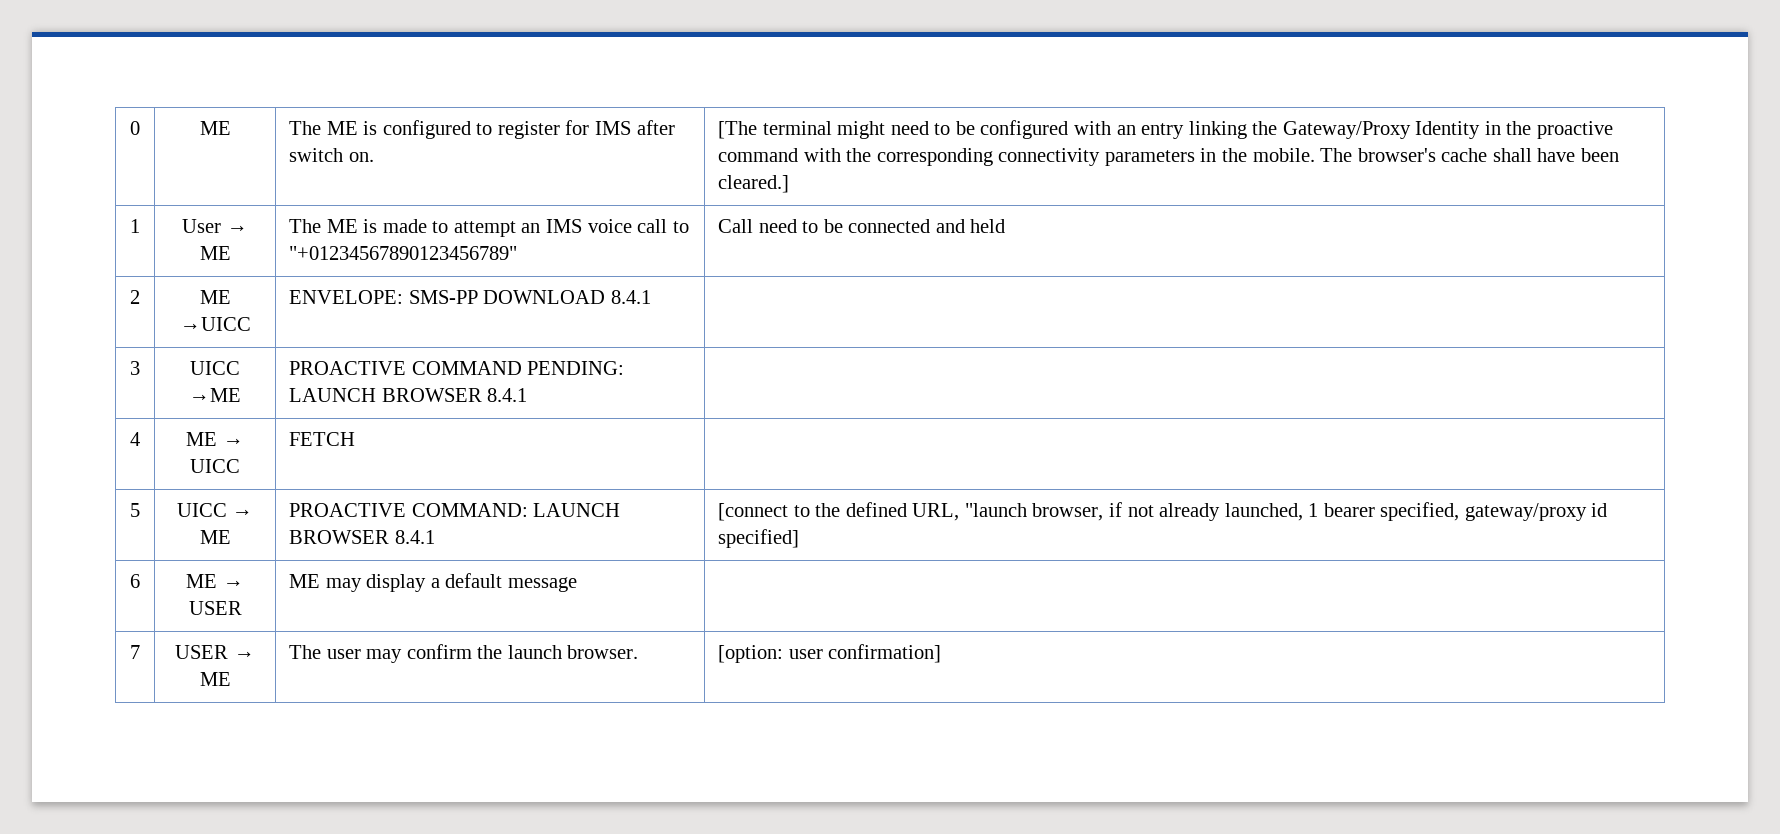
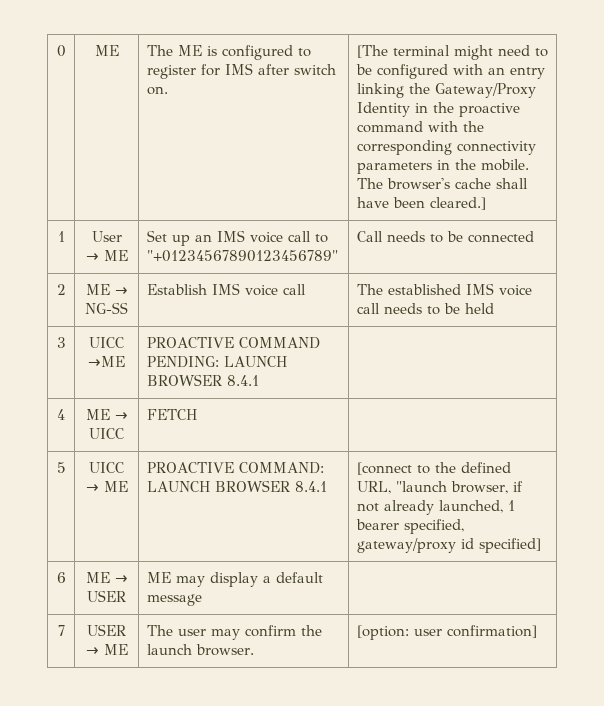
[289,219,516,237] The ME is made to attempt -> [146,230,190,246] Set up
[758,219,797,233] need -> [386,231,425,242] needs
[935,219,1006,233] and held -> (534, 237) none
[179,317,251,331] [289,290,651,304] →UICC | ENVELOPE: SMS-PP DOWNLOAD 8.4.1 | -> [114,287,128,295] [85,302,128,314] [146,283,306,296] [356,283,532,296] [356,303,494,315] → NG-SS | Establish IMS voice call | The established IMS voice call needs to be held

